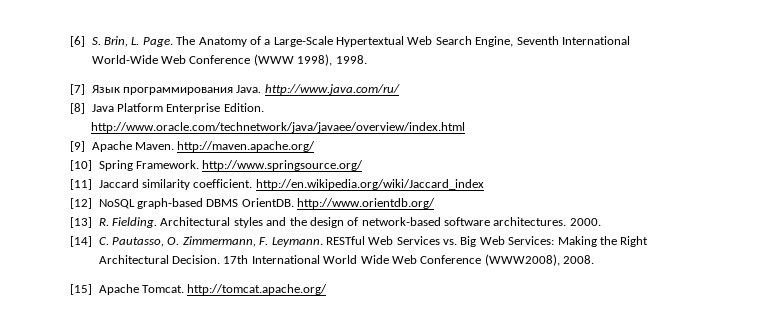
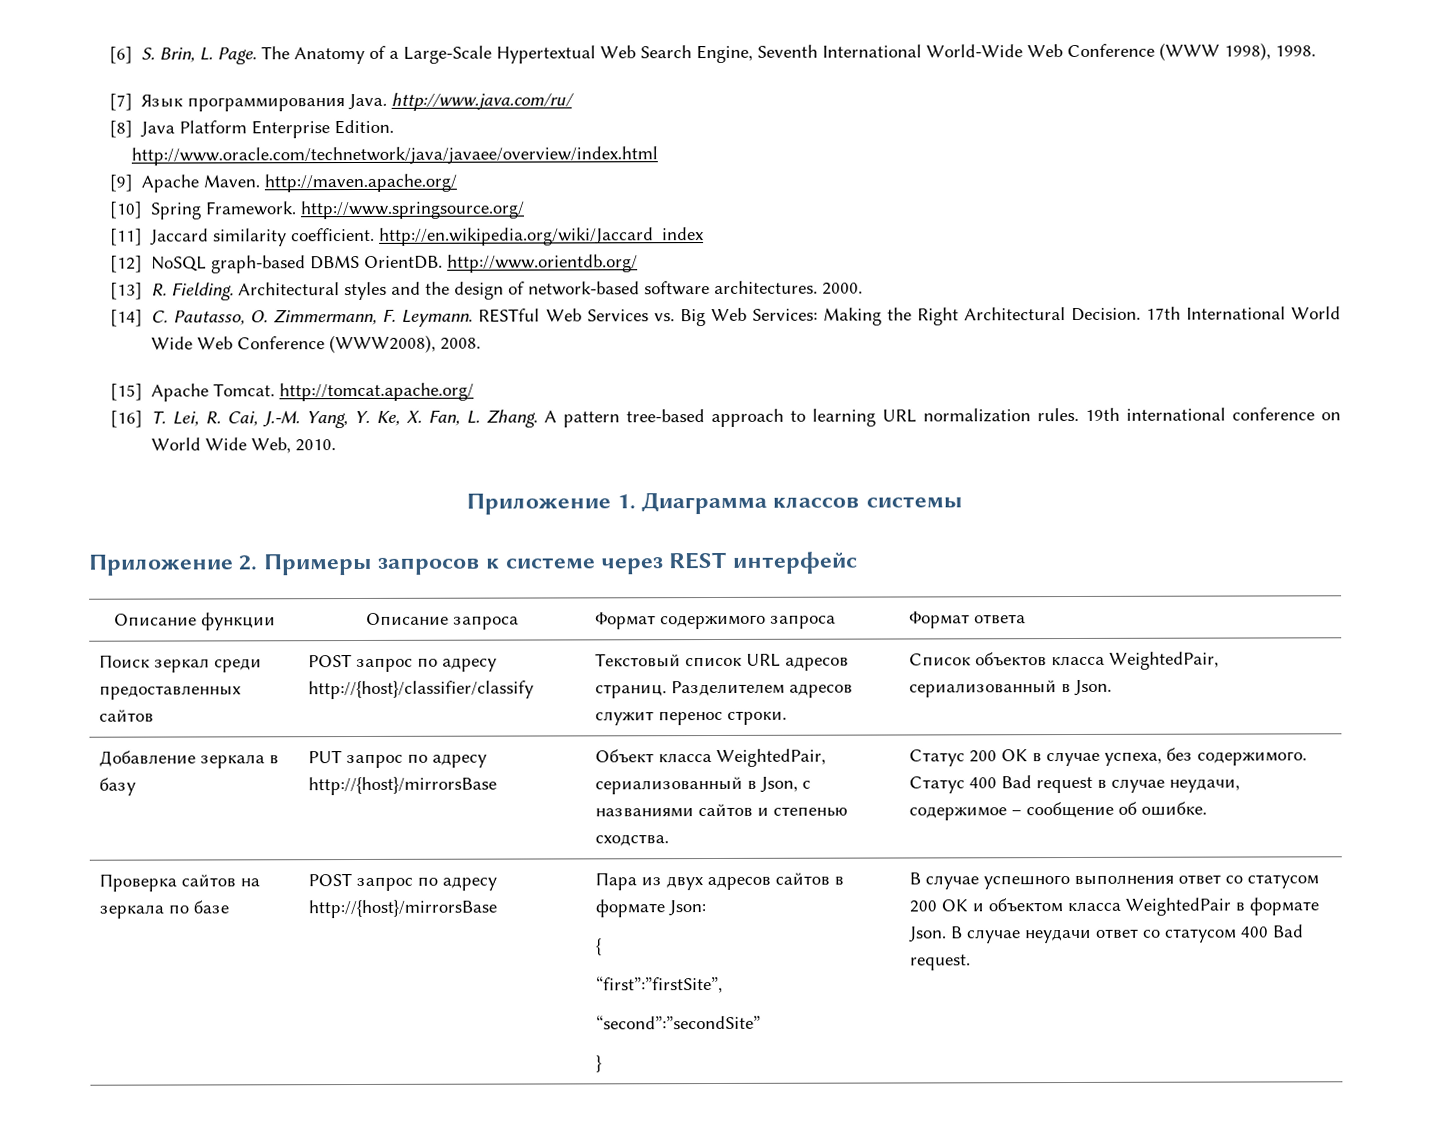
(328, 289) none -> [109,407,1341,429] [151,437,337,454] [466,491,963,515] [88,551,857,576] [113,612,276,631] [365,612,519,630] [595,612,837,630] [909,611,1027,629] [99,654,263,673] [99,685,242,700] [99,709,155,723] [308,654,498,673] [308,680,535,700] [595,653,850,671] [595,680,854,699] [595,710,788,726] [909,651,1220,670] [909,679,1113,698] [99,750,280,769] [99,777,137,796] [308,750,488,769] [308,776,498,796] [595,748,827,767] [595,776,812,795] [595,803,849,818] [595,834,670,847] [909,747,1308,767] [909,775,1241,794] [909,801,1208,821] [99,873,261,892] [99,900,230,919] [308,873,498,892] [308,899,498,919] [595,872,845,891] [595,899,707,918] [596,938,603,956] [596,975,724,994] [596,1014,762,1030] [596,1055,603,1073] [909,872,1320,890] [909,897,1320,916] [908,924,1305,944] [910,954,972,971] // [16] T. Lei, R. Cai, J.-M. Yang, Y. Ke, X. Fan, L. Zhang. A pattern tree-based approach to learning URL normalization rules. 19th international conference on World Wide Web, 2010. // Приложение 1. Диаграмма классов системы // Приложение 2. Примеры запросов к системе через REST интерфейс // Описание функции | Описание запроса | Формат содержимого запроса | Формат ответа // Поиск зеркал среди предоставленных сайтов | POST запрос по адресу http://{host}/classifier/classify | Текстовый список URL адресов страниц. Разделителем адресов служит перенос строки. | Список объектов класса WeightedPair, сериализованный в Json. // Добавление зеркала в базу | PUT запрос по адресу http://{host}/mirrorsBase | Объект класса WeightedPair, сериализованный в Json, с названиями сайтов и степенью сходства. | Статус 200 OK в случае успеха, без содержимого. Статус 400 Bad request в случае неудачи, содержимое – сообщение об ошибке. // Проверка сайтов на зеркала по базе | POST запрос по адресу http://{host}/mirrorsBase | Пара из двух адресов сайтов в формате Json: // { // “first”:”firstSite”, // “second”:”secondSite” // } | В случае успешного выполнения ответ со статусом 200 OK и объектом класса WeightedPair в формате Json. В случае неудачи ответ со статусом 400 Bad request.

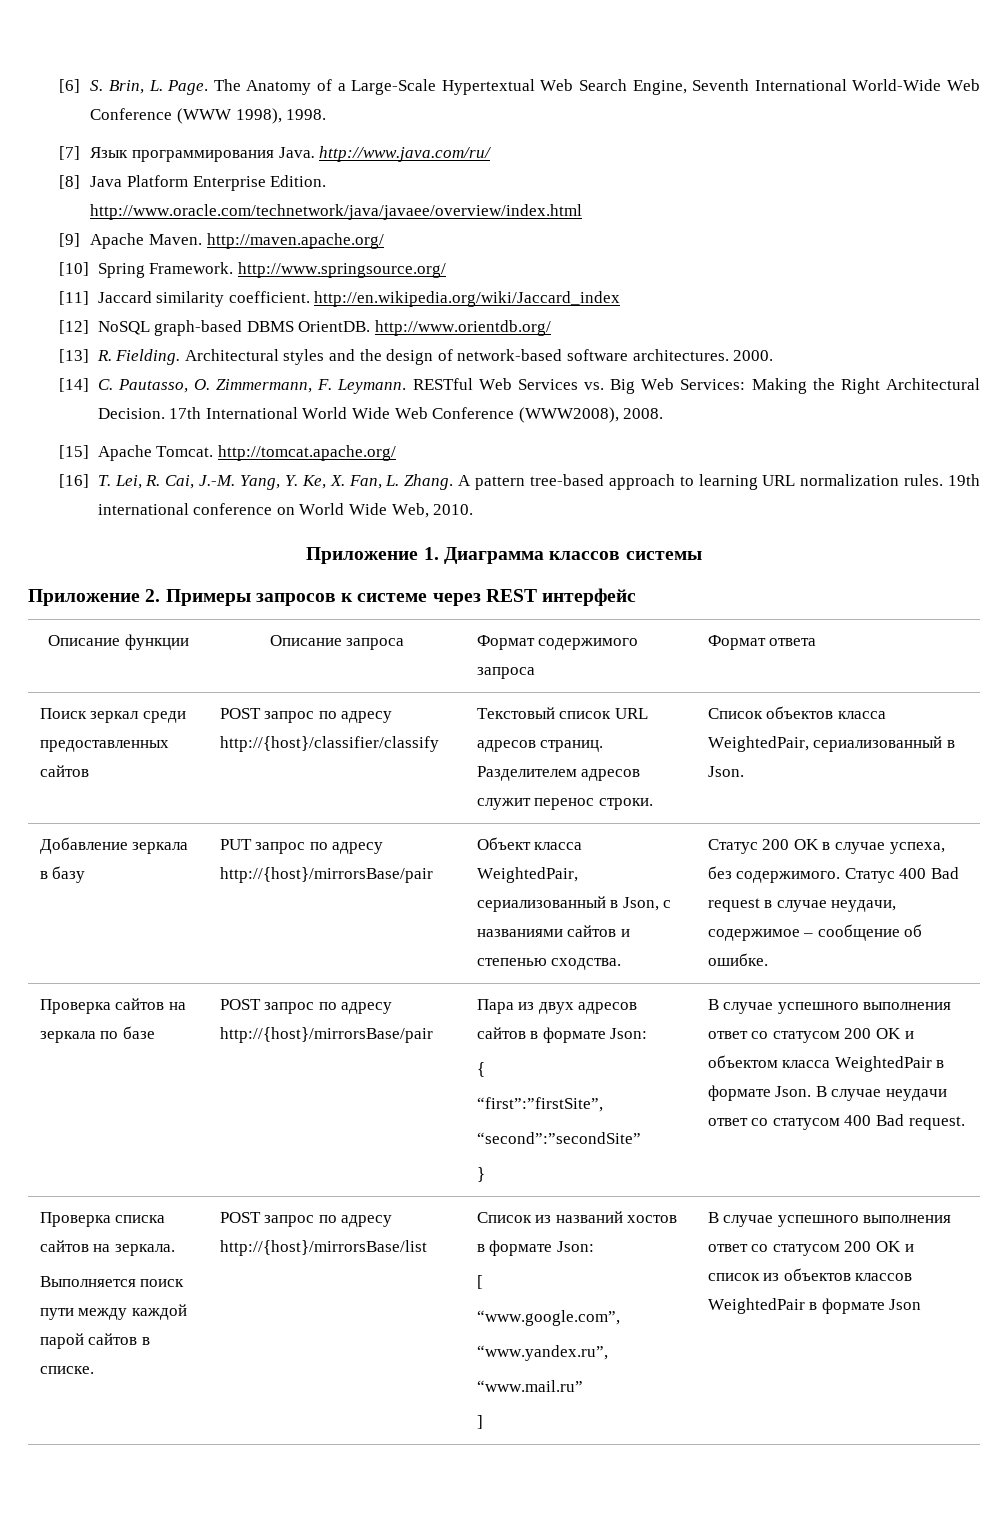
[308,776,498,796] http://{host}/mirrorsBase -> [219,867,433,883] http://{host}/mirrorsBase/pair
[308,899,498,919] http://{host}/mirrorsBase -> [219,1027,433,1043] http://{host}/mirrorsBase/pair
(972, 962) none -> [39,1212,166,1227] [39,1240,175,1256] [39,1276,185,1287] [39,1304,187,1320] [39,1333,150,1349] [39,1366,94,1374] [219,1212,393,1227] [219,1240,427,1256] [476,1211,678,1223] [476,1240,594,1256] [476,1275,483,1289] [476,1310,620,1326] [476,1345,608,1361] [476,1380,583,1392] [476,1415,483,1429] [707,1212,952,1227] [707,1241,914,1256] [707,1268,913,1281] [707,1298,922,1314] // Проверка списка сайтов на зеркала. // Выполняется поиск пути между каждой парой сайтов в списке. | POST запрос по адресу http://{host}/mirrorsBase/list | Список из названий хостов в формате Json: // [ // “www.google.com”, // “www.yandex.ru”, // “www.mail.ru” // ] | В случае успешного выполнения ответ со статусом 200 OK и список из объектов классов WeightedPair в формате Json

